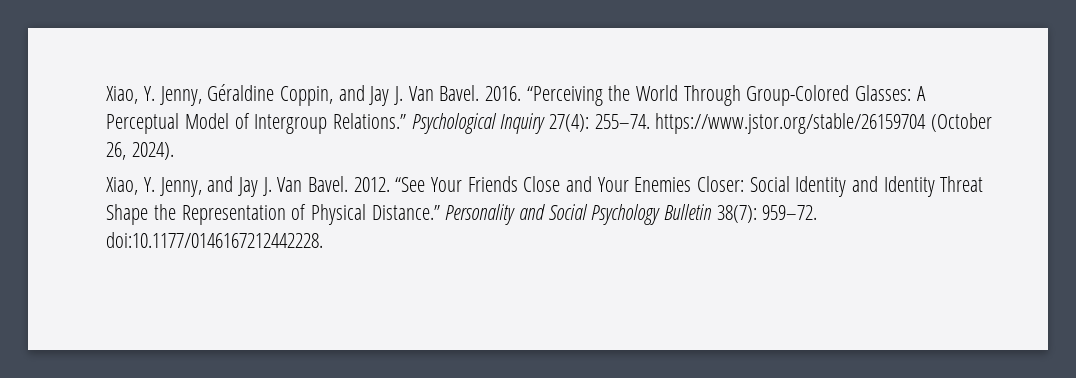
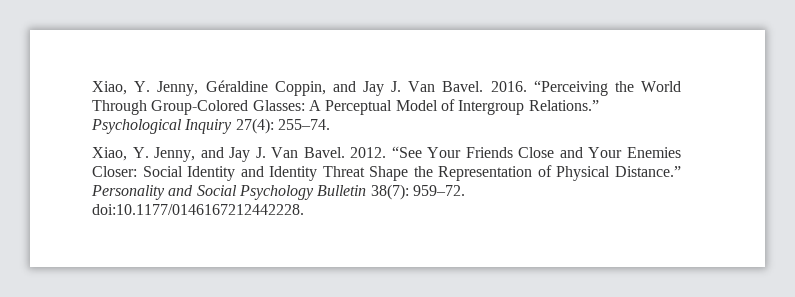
[655,113,993,134] [106,142,175,160] https://www.jstor.org/stable/26159704 (October 26, 2024). -> (331, 124) none

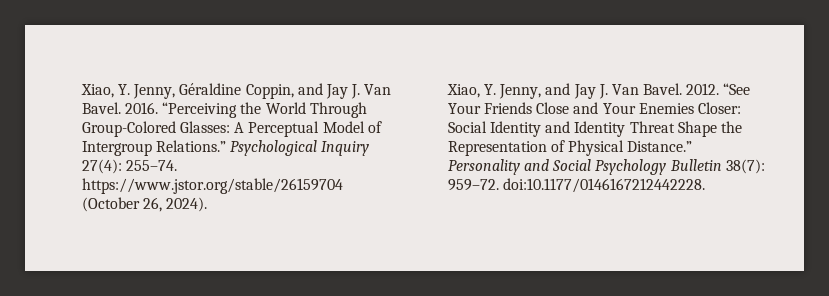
(331, 124) none -> [81,178,343,194] [81,197,208,212] https://www.jstor.org/stable/26159704 (October 26, 2024).

